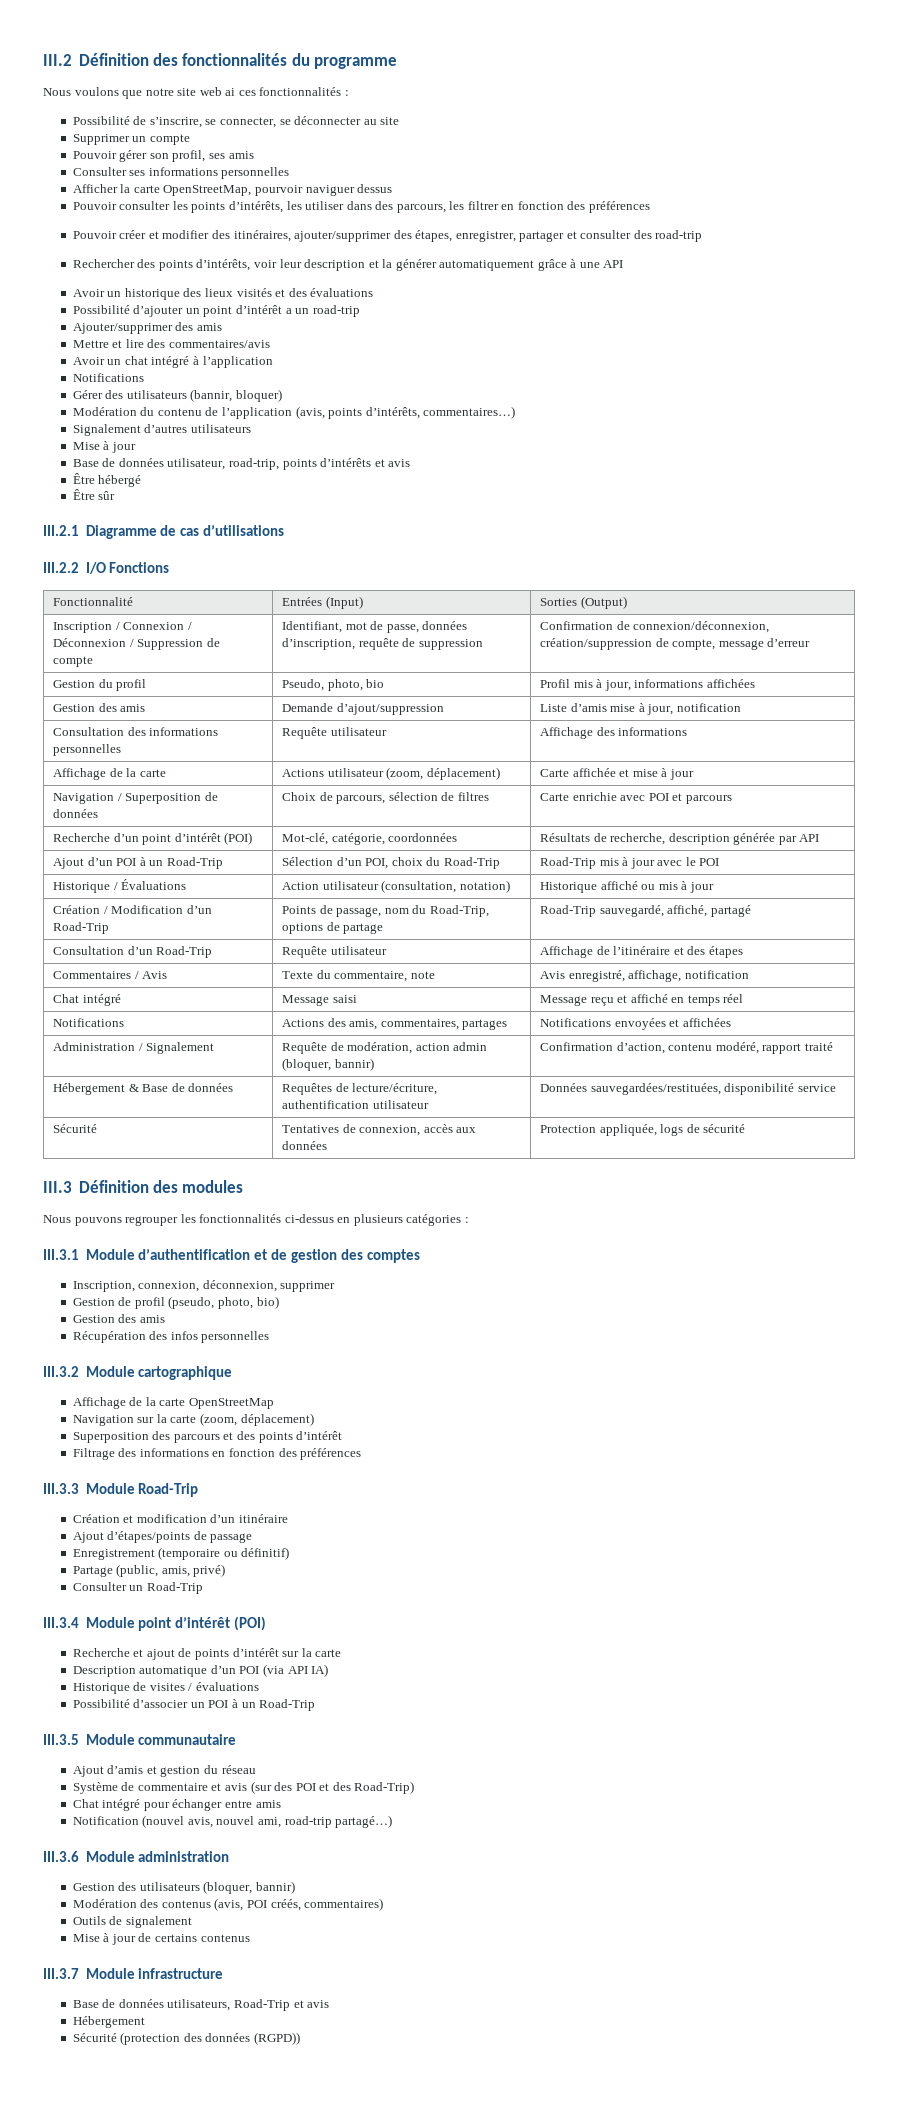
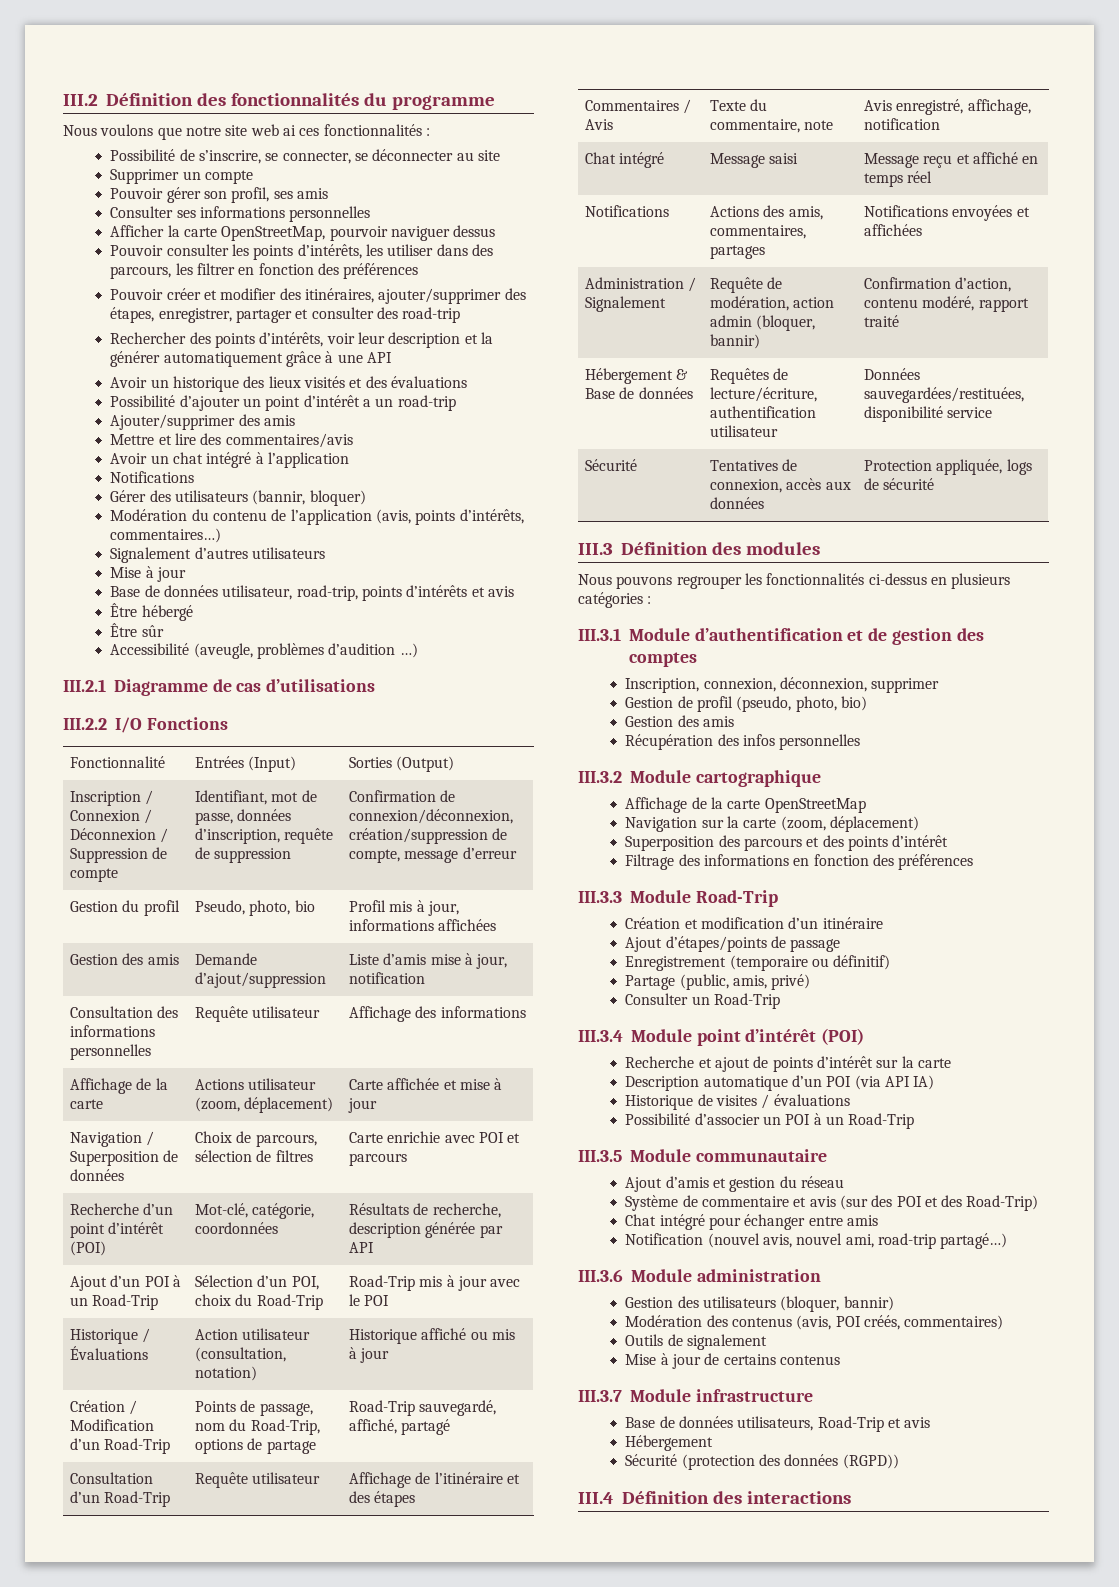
(116, 495) none -> [110,643,418,659] // Accessibilité (aveugle, problèmes d’audition …)
(300, 2038) none -> [578,1491,851,1504] // III.4 Définition des interactions

